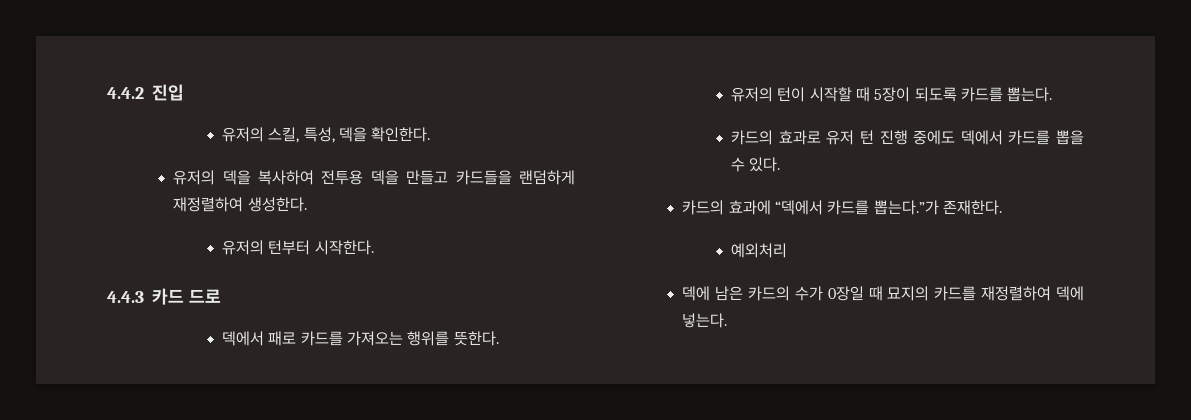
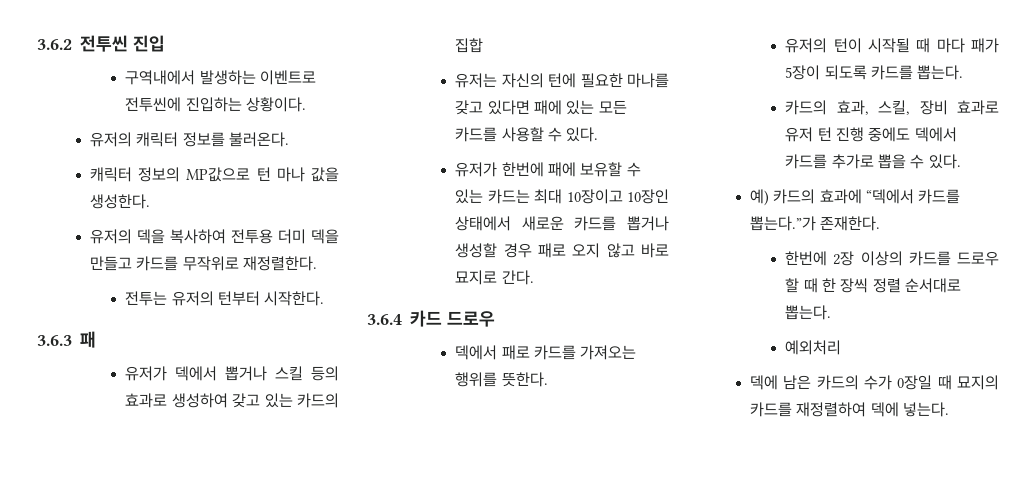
[107,87,144,99] 4.4.2 -> [37,35,128,52] 3.6.2 전투씬
[222,127,431,143] 유저의 스킬, 특성, 덱을 확인한다. -> [125,70,316,85] [125,97,306,112] [89,132,289,147] [89,167,339,182] [89,194,150,209] 구역내에서 발생하는 이벤트로 전투씬에 진입하는 상황이다. // 유저의 캐릭터 정보를 불러온다. // 캐릭터 정보의 MP값으로 턴 마나 값을 생성한다.
(364, 177) none -> [277,229,306,244] 더미
[455,170,575,185] [173,197,307,212] 카드들을 랜덤하게 재정렬하여 생성한다. // -> [136,256,317,271] [125,291,168,306] 카드를 무작위로 재정렬한다. // 전투는
[107,288,221,305] 4.4.3 카드 드로 -> [37,331,96,348] [125,366,339,381] [125,393,339,408] [455,38,484,53] [455,73,669,88] [455,100,627,115] [455,127,599,142] [455,162,641,177] [455,189,669,204] [455,216,669,231] [455,243,669,258] [455,270,534,285] [367,310,495,327] 3.6.3 패 // 유저가 덱에서 뽑거나 스킬 등의 효과로 생성하여 갖고 있는 카드의 집합 // 유저는 자신의 턴에 필요한 마나를 갖고 있다면 패에 있는 모든 카드를 사용할 수 있다. // 유저가 한번에 패에 보유할 수 있는 카드는 최대 10장이고 10장인 상태에서 새로운 카드를 뽑거나 생성할 경우 패로 오지 않고 바로 묘지로 간다. // 3.6.4 카드 드로우
[809,87,871,102] 시작할 때 -> [867,38,999,53] 시작될 때 마다 패가
(774, 137) none -> [836,100,948,115] 효과, 스킬, 장비
(1051, 137) none -> [831,154,874,169] 추가로
(781, 164) none -> [749,189,769,206] 예)
(1002, 207) none -> [785,251,999,266] [785,278,961,293] [785,305,832,320] // 한번에 2장 이상의 카드를 드로우 할 때 한 장씩 정렬 순서대로 뽑는다.

